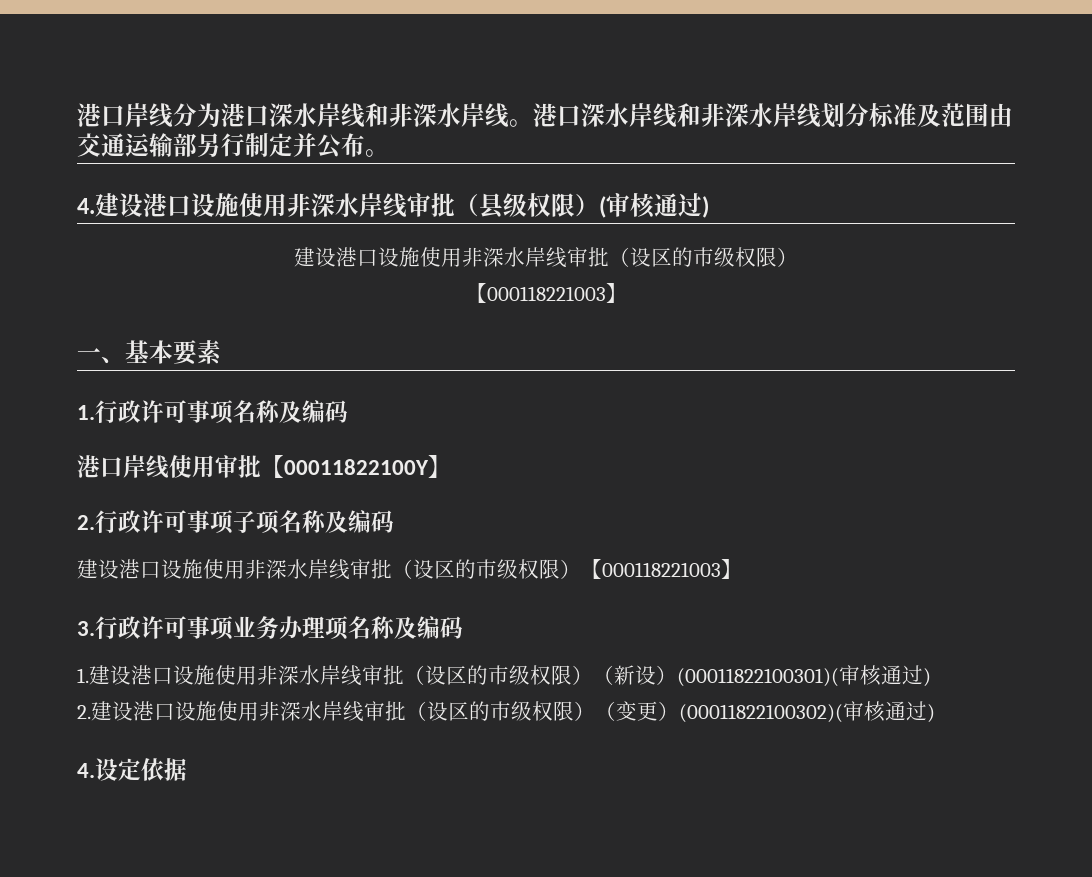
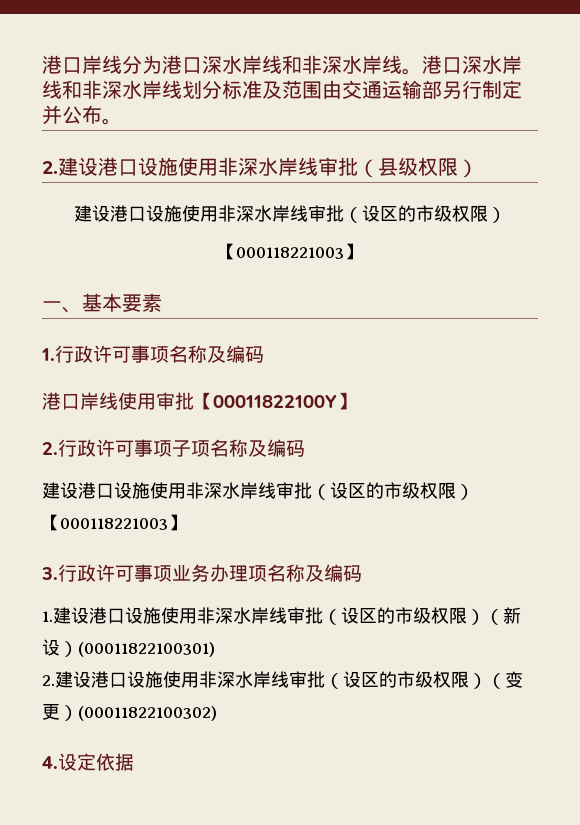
[77,198,95,214] 4. -> [42,161,58,174] 2.
[599,193,709,219] (审核通过) -> (478, 168) none
[677,665,931,687] (00011822100301)(审核通过) -> [78,642,215,657] (00011822100301)
[679,701,935,723] (00011822100302)(审核通过) -> [78,706,217,721] (00011822100302)

